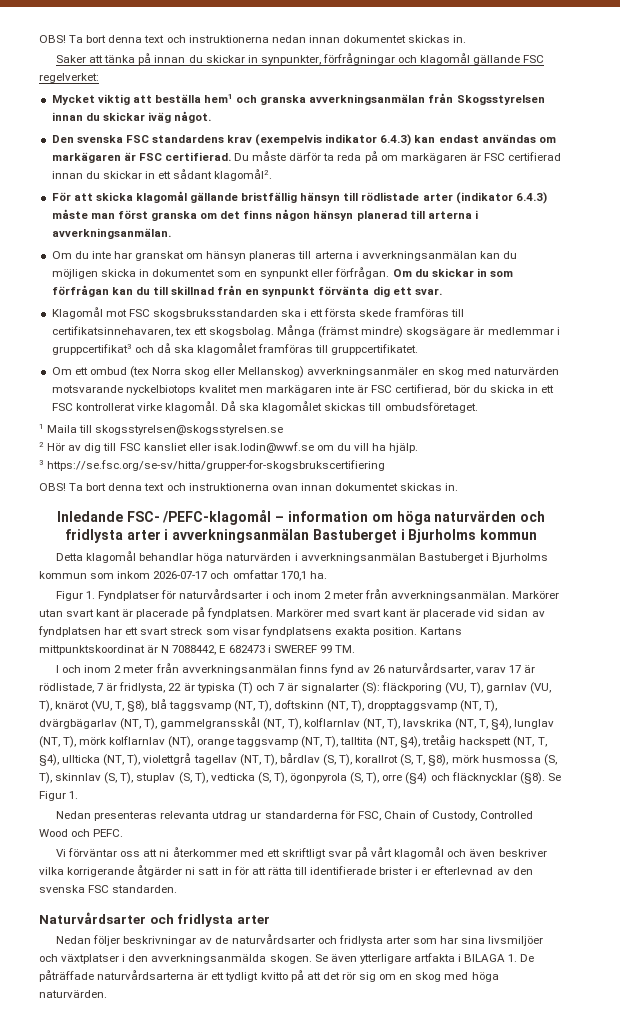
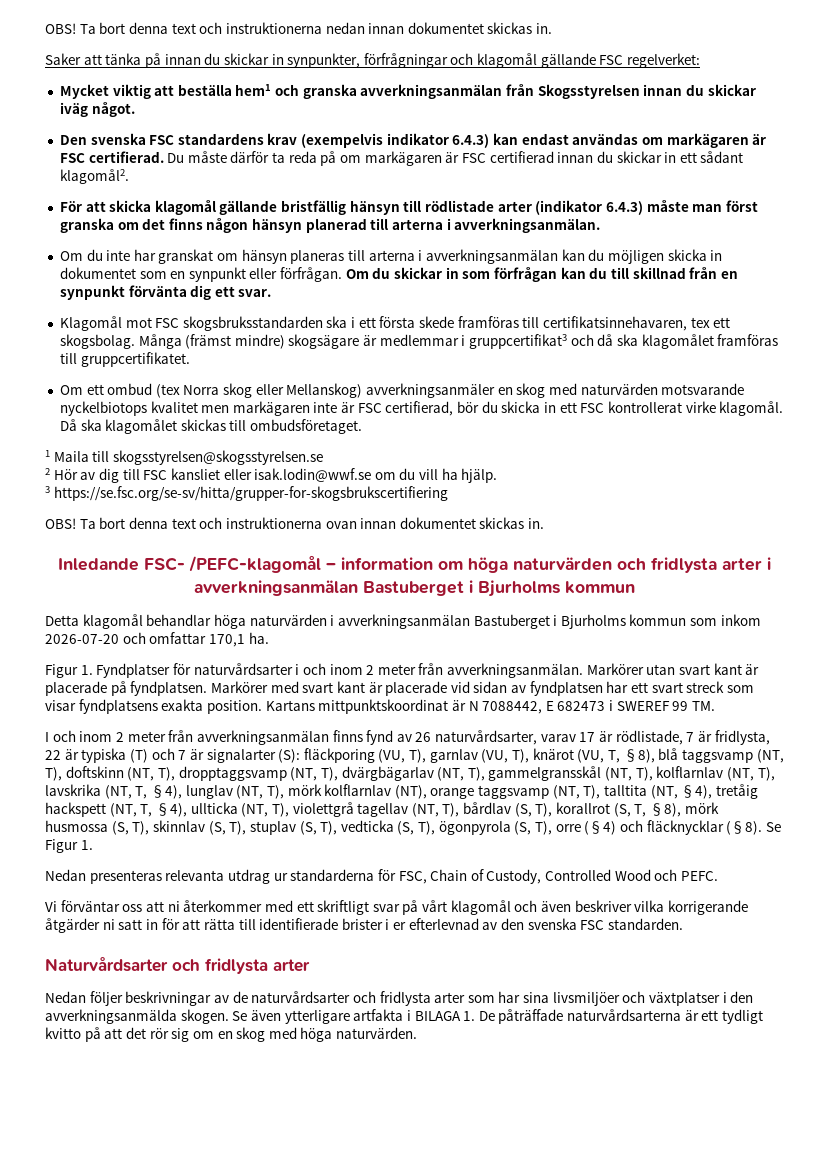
[153,571,208,579] 2026-07-17 -> [45,634,119,644] 2026-07-20

